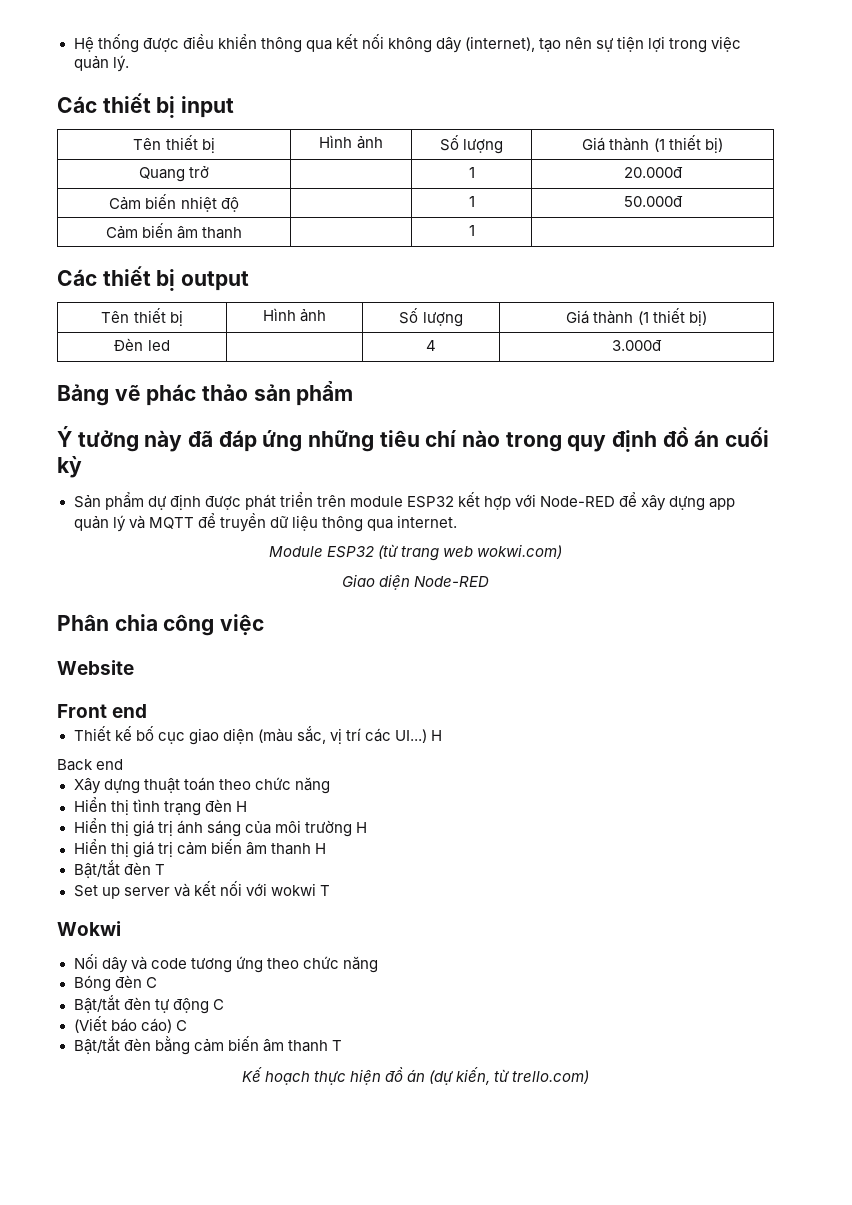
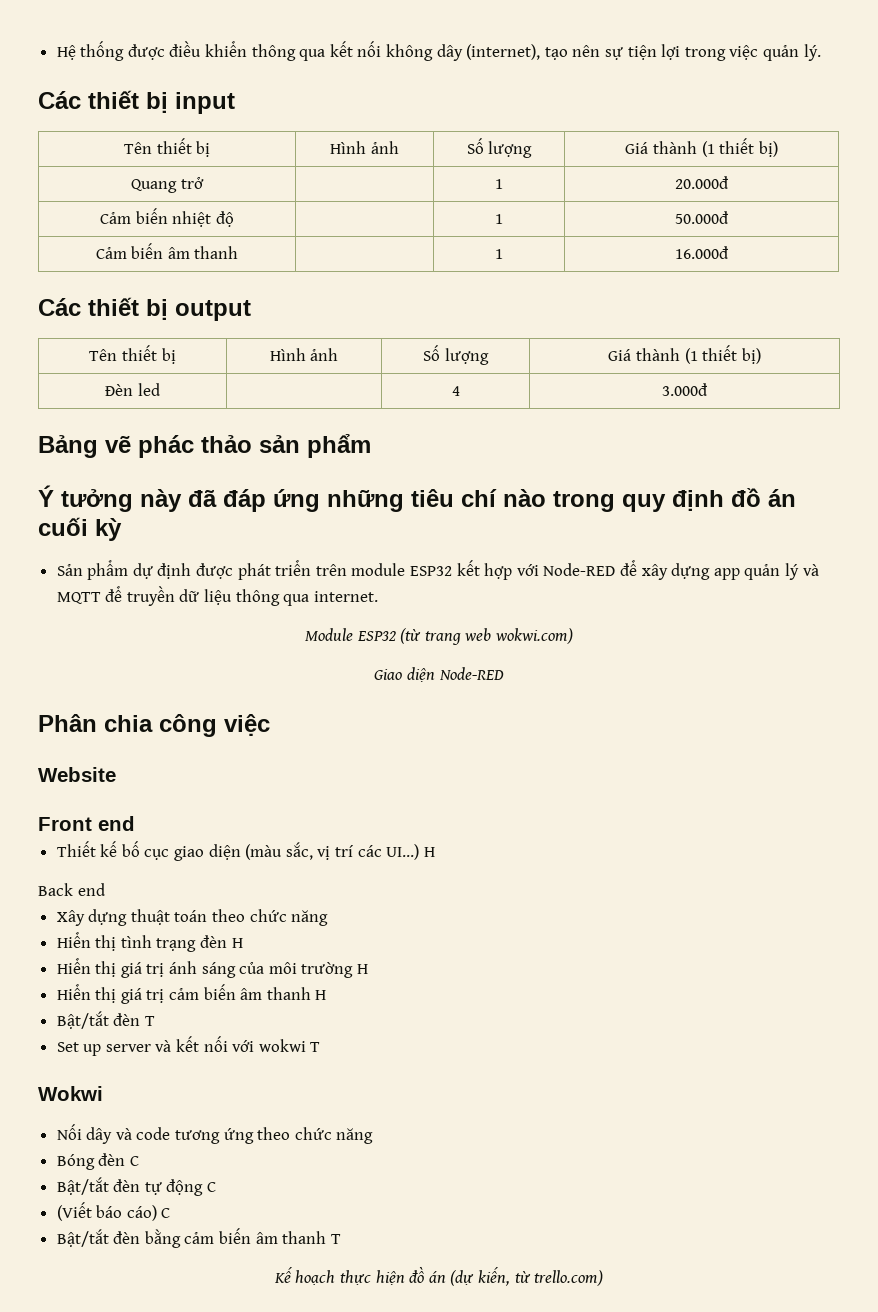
(475, 230) none -> [675,246,729,259] 16.000đ

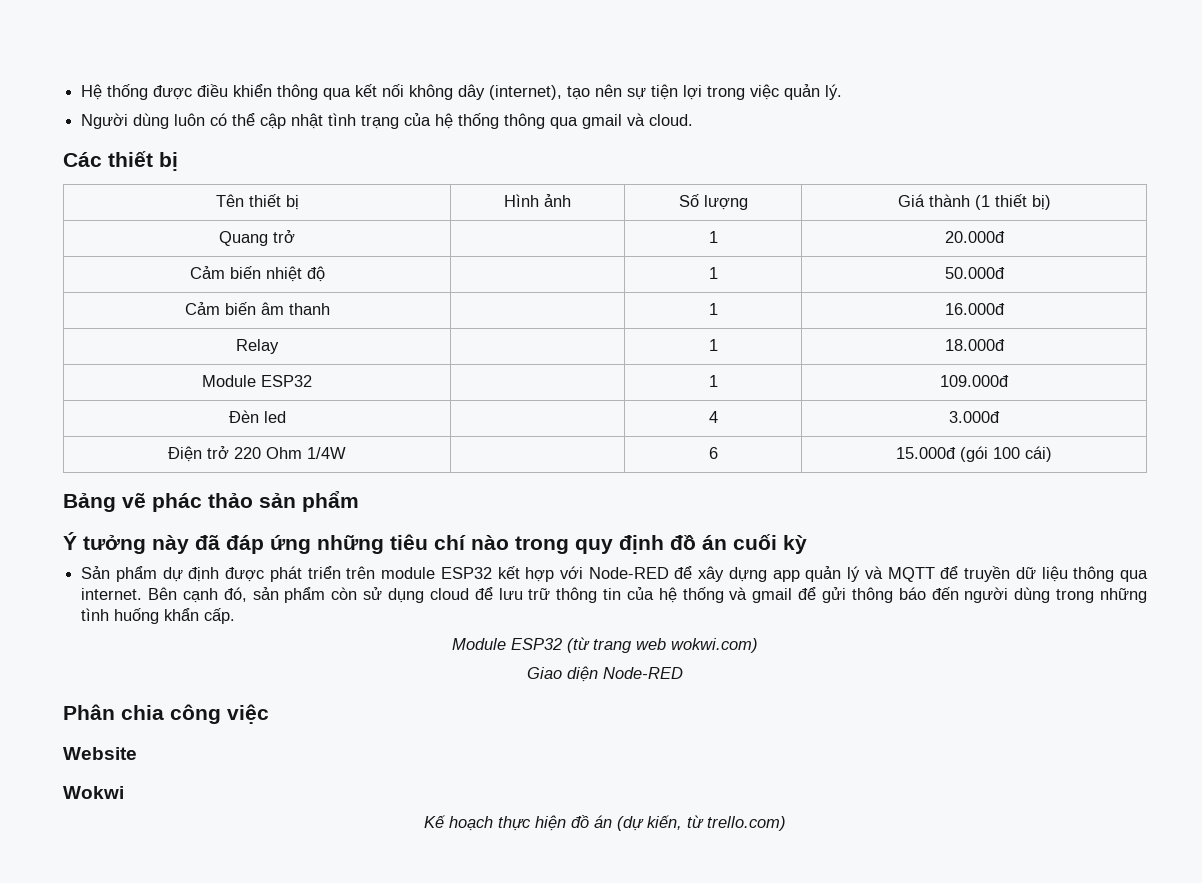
[38,90,235,114] // Các thiết bị input -> [81,113,694,129] [63,151,178,171] // Người dùng luôn có thể cập nhật tình trạng của hệ thống thông qua gmail và cloud. // Các thiết bị
[38,297,251,321] [89,345,176,364] [269,348,339,361] [423,345,489,365] [608,345,761,364] [105,383,160,396] [451,386,460,396] [662,383,708,396] // Các thiết bị output // Tên thiết bị | Hình ảnh | Số lượng | Giá thành (1 thiết bị) // Đèn led | | 4 | 3.000đ -> [236,339,279,354] [708,339,718,351] [944,339,1005,351] [202,375,312,387] [708,375,718,387] [940,375,1009,387] [228,410,286,423] [708,411,718,423] [949,411,1000,423] [168,446,346,462] [708,447,718,459] [896,446,1052,462] // Relay | | 1 | 18.000đ // Module ESP32 | | 1 | 109.000đ // Đèn led | | 4 | 3.000đ // Điện trở 220 Ohm 1/4W | | 6 | 15.000đ (gói 100 cái)
(378, 596) none -> [148,587,1147,603] [81,608,236,624] Bên cạnh đó, sản phẩm còn sử dụng cloud để lưu trữ thông tin của hệ thống và gmail để gửi thông báo đến người dùng trong những tình huống khẩn cấp.
[38,816,135,831] [56,841,435,861] [38,883,105,896] [56,909,329,926] [56,932,243,952] [56,958,369,978] [56,984,327,1004] [56,1011,155,1029] [56,1036,321,1056] [38,1086,103,1101] [56,1124,374,1144] [56,1153,139,1170] [56,1177,217,1196] [56,1202,171,1221] [56,1228,341,1248] Front end // Thiết kế bố cục giao diện (màu sắc, vị trí các UI...) H // Back end // Xây dựng thuật toán theo chức năng // Hiển thị tình trạng đèn H // Hiển thị giá trị ánh sáng của môi trường H // Hiển thị giá trị cảm biến âm thanh H // Bật/tắt đèn T // Set up server và kết nối với wokwi T // Wokwi // Nối dây và code tương ứng theo chức năng // Bóng đèn C // Bật/tắt đèn tự động C // (Viết báo cáo) C // Bật/tắt đèn bằng cảm biến âm thanh T -> [63,786,124,799] Wokwi

